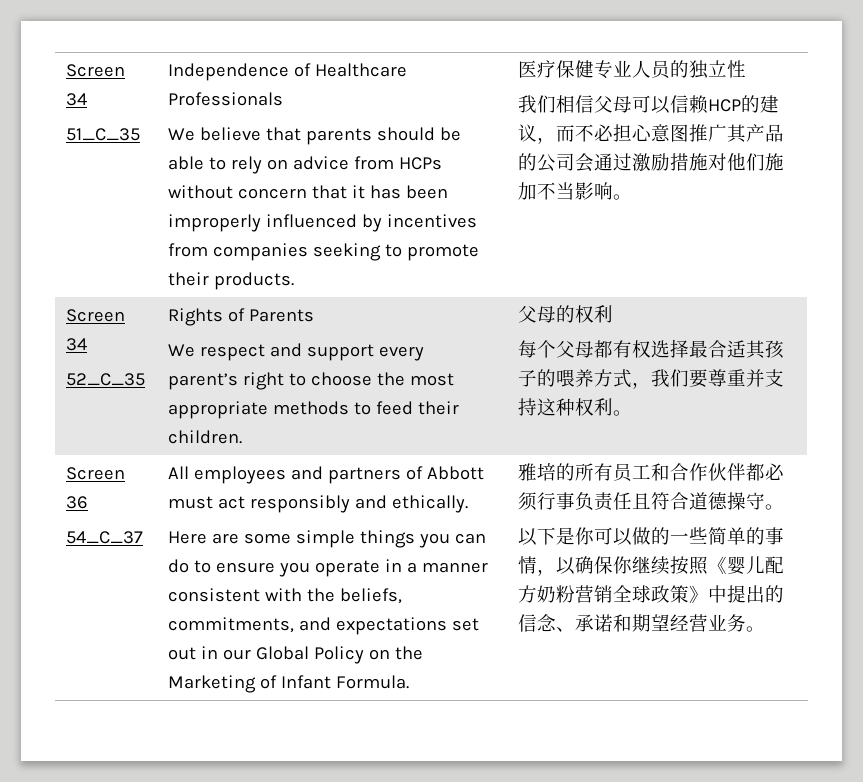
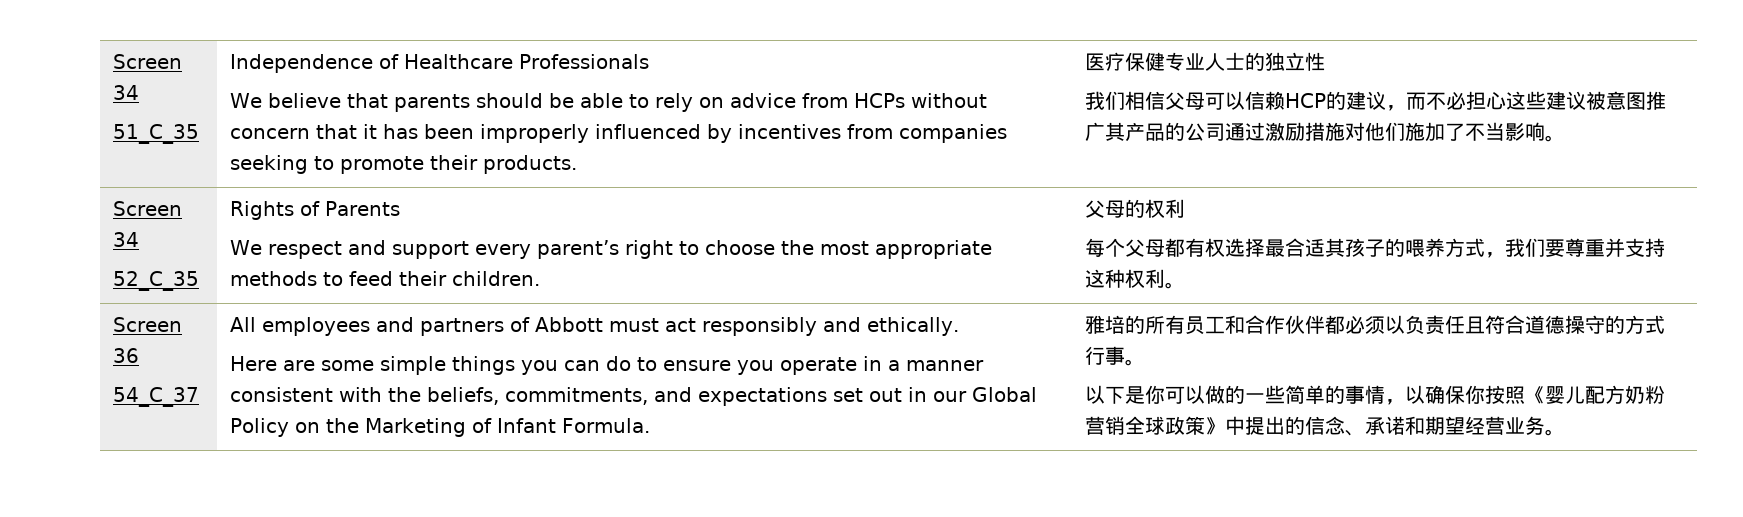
[650,60,671,79] 员 -> [1224,52,1245,70] 士
(652, 132) none -> [1505,91,1606,110] 这些建议被
[574,153,594,172] 会 -> (1225, 132) none
(537, 191) none -> [1444,123,1465,141] 了
[536,492,575,510] 行事 -> [1384,315,1405,334] 以
(765, 501) none -> [1604,315,1665,334] [1084,346,1125,365] 的方式行事
[631,556,670,575] 继续 -> (1485, 394) none

